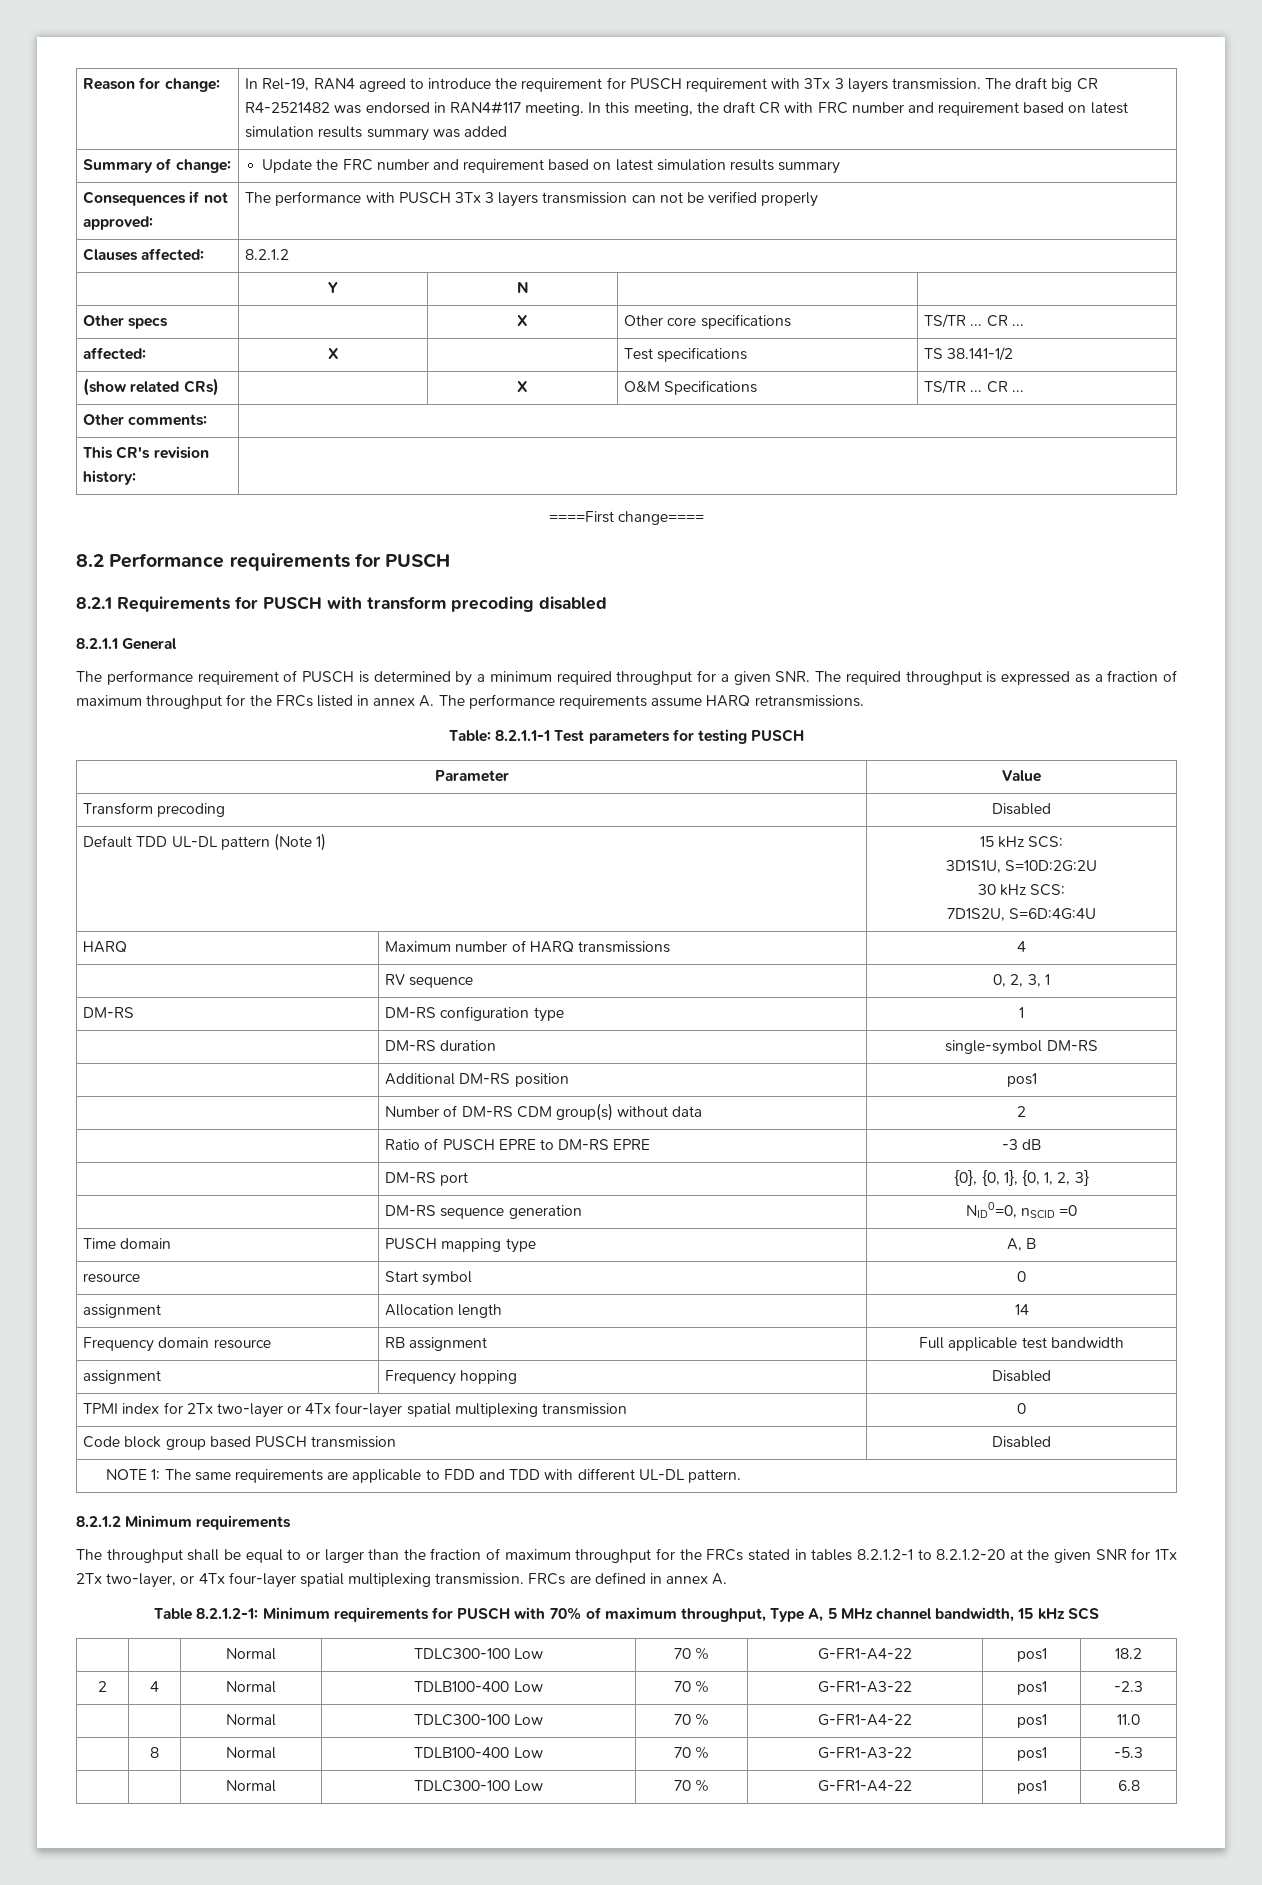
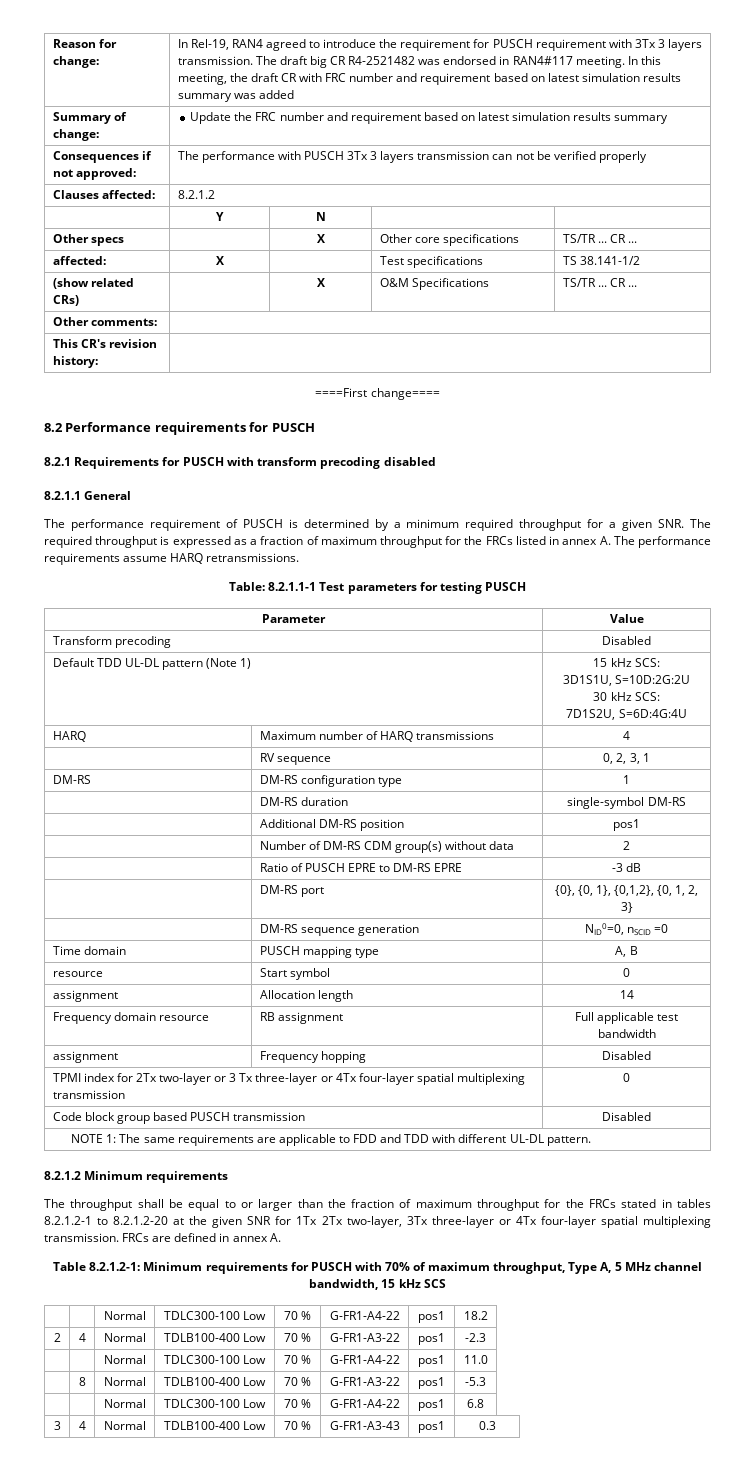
(1018, 1178) none -> [614,885,654,896] {0,1,2},
(302, 1409) none -> [229,1073,333,1085] 3 Tx three-layer or
(177, 1580) none -> [406,1216,494,1228] 3Tx three-layer
(1140, 1785) none -> [53,1421,61,1430] [78,1421,86,1430] [103,1421,146,1430] [163,1421,267,1430] [283,1421,312,1430] [329,1421,400,1430] [418,1421,445,1433] [478,1421,496,1430] // 3 | 4 | Normal | TDLB100-400 Low | 70 % | G-FR1-A3-43 | pos1 | 0.3

